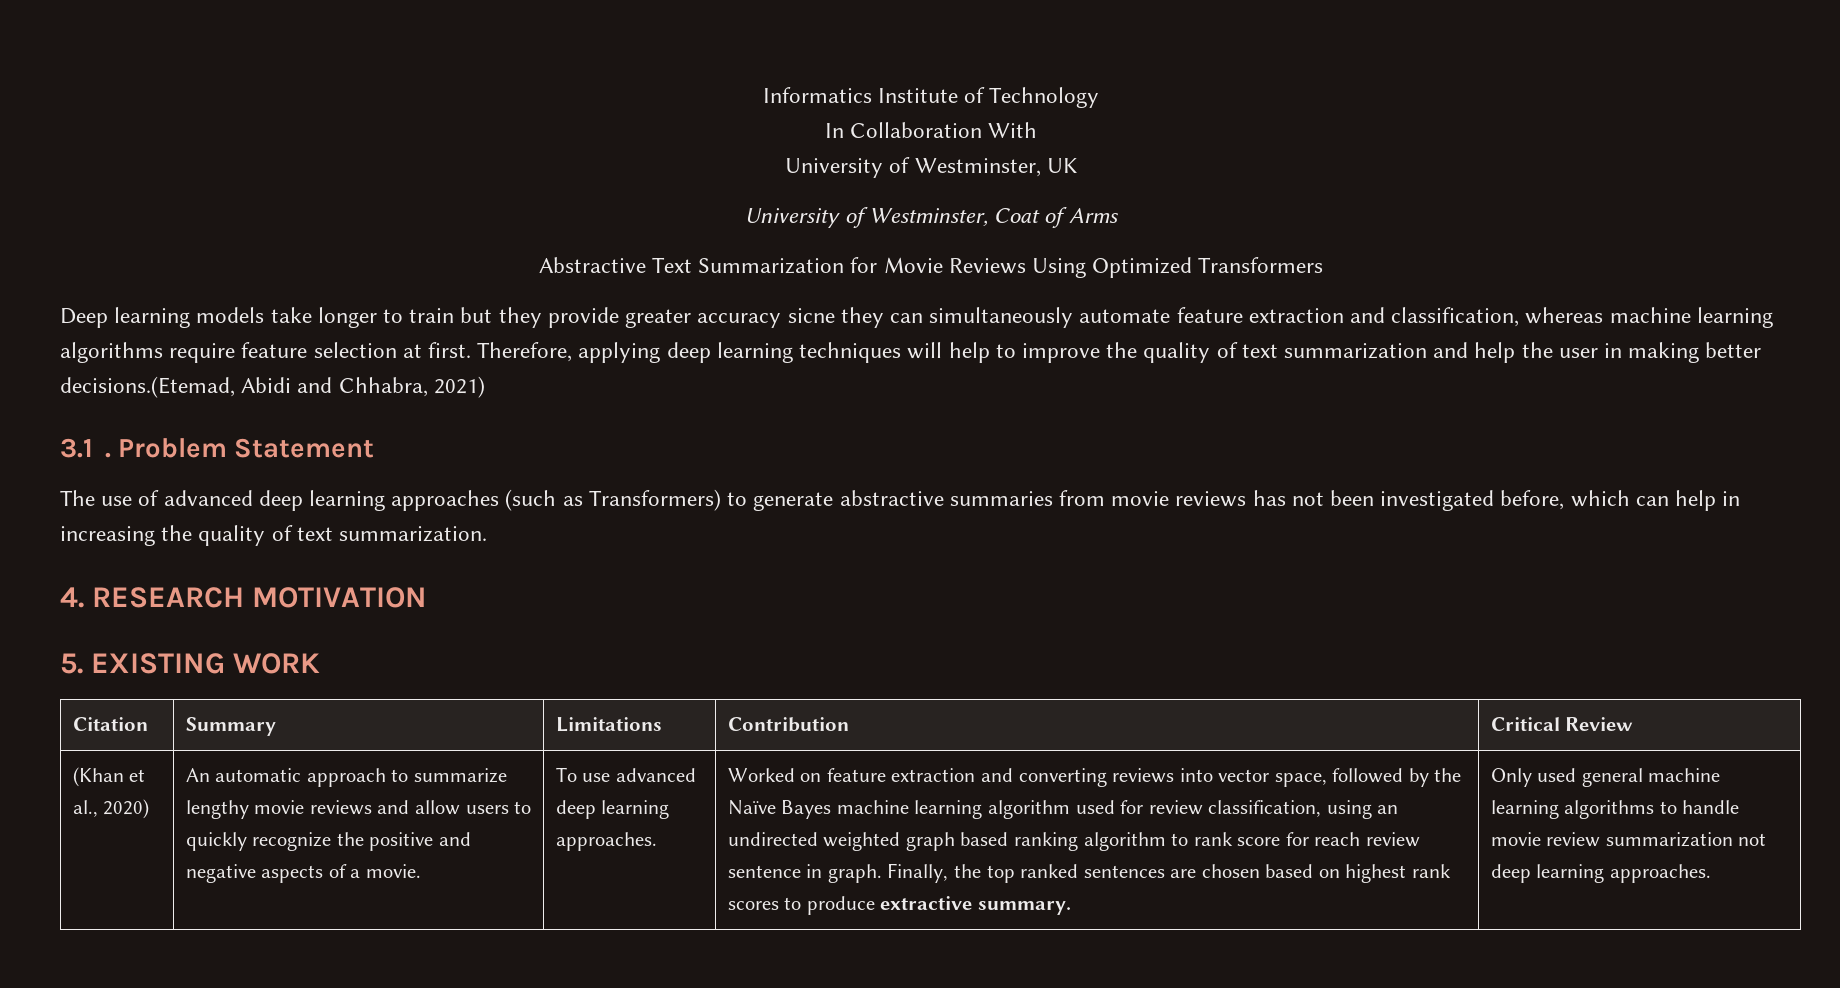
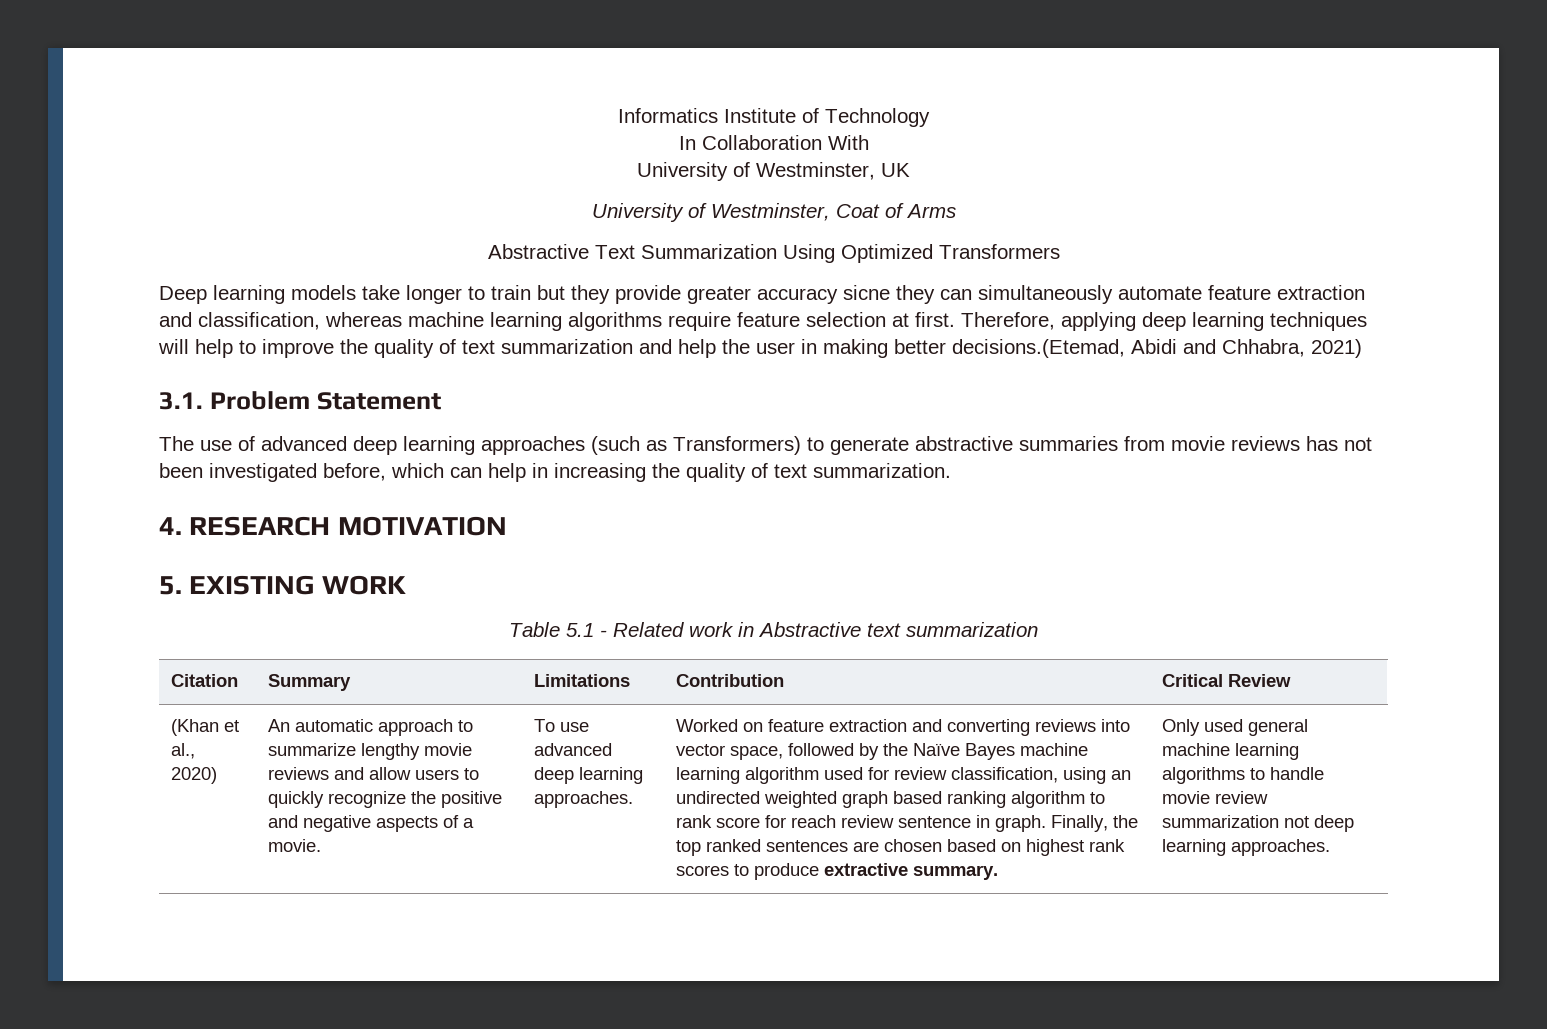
[850,257,1026,274] for Movie Reviews -> (777, 251) none
[60,438,111,458] 3.1 . -> [159,392,203,410] 3.1.
(321, 663) none -> [509,622,1038,637] // Table 5.1 - Related work in Abstractive text summarization

